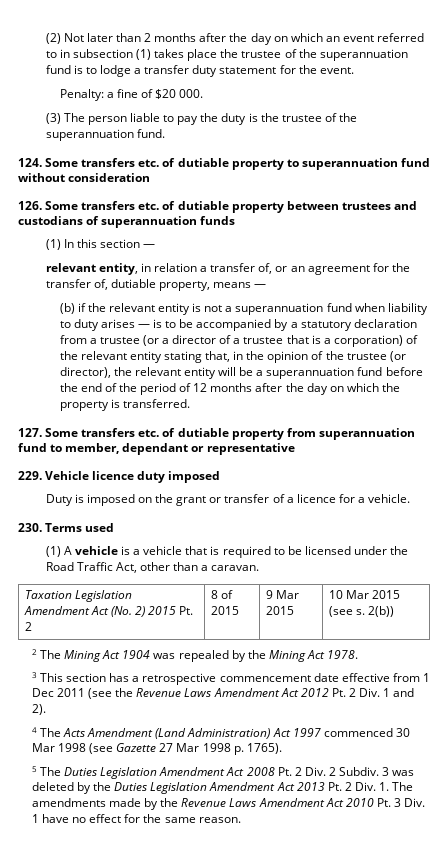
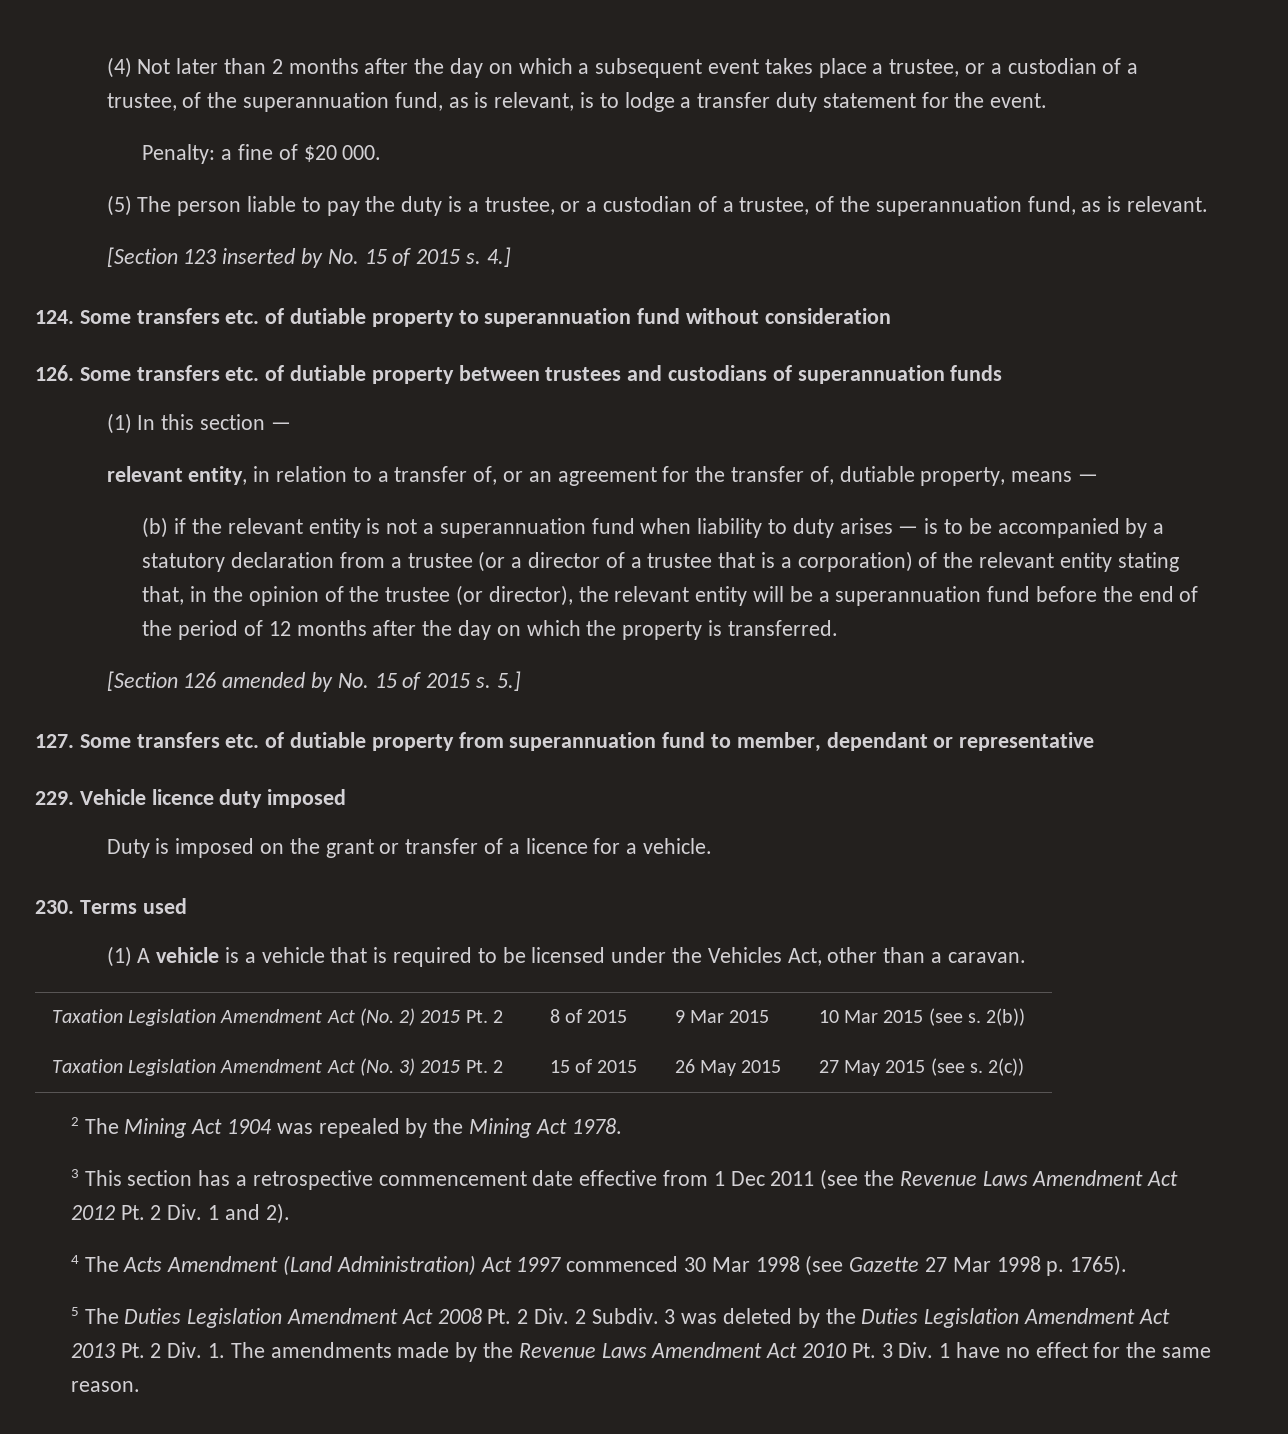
[45,33,61,44] (2) -> [106,57,132,78] (4)
[325,33,425,42] [45,49,408,61] [45,65,71,74] an event referred to in subsection (1) takes place the trustee of the superannuation fund -> [578,58,1139,78] [106,92,575,112] a subsequent event takes place a trustee, or a custodian of a trustee, of the superannuation fund, as is relevant,
[45,113,61,124] (3) -> [106,195,132,216] (5)
[260,113,357,122] [45,129,165,141] the trustee of the superannuation fund. -> [467,196,1209,216] [106,247,511,268] a trustee, or a custodian of a trustee, of the superannuation fund, as is relevant. // [Section 123 inserted by No. 15 of 2015 s. 4.]
(198, 267) none -> [352,467,372,482] to
(190, 403) none -> [106,671,521,692] // [Section 126 amended by No. 15 of 2015 s. 5.]
[45,562,113,571] Road Traffic -> [707,947,782,963] Vehicles
(394, 611) none -> [51,1058,503,1076] [549,1059,638,1073] [674,1059,782,1076] [818,1058,1025,1076] // Taxation Legislation Amendment Act (No. 3) 2015 Pt. 2 | 15 of 2015 | 26 May 2015 | 27 May 2015 (see s. 2(c))

